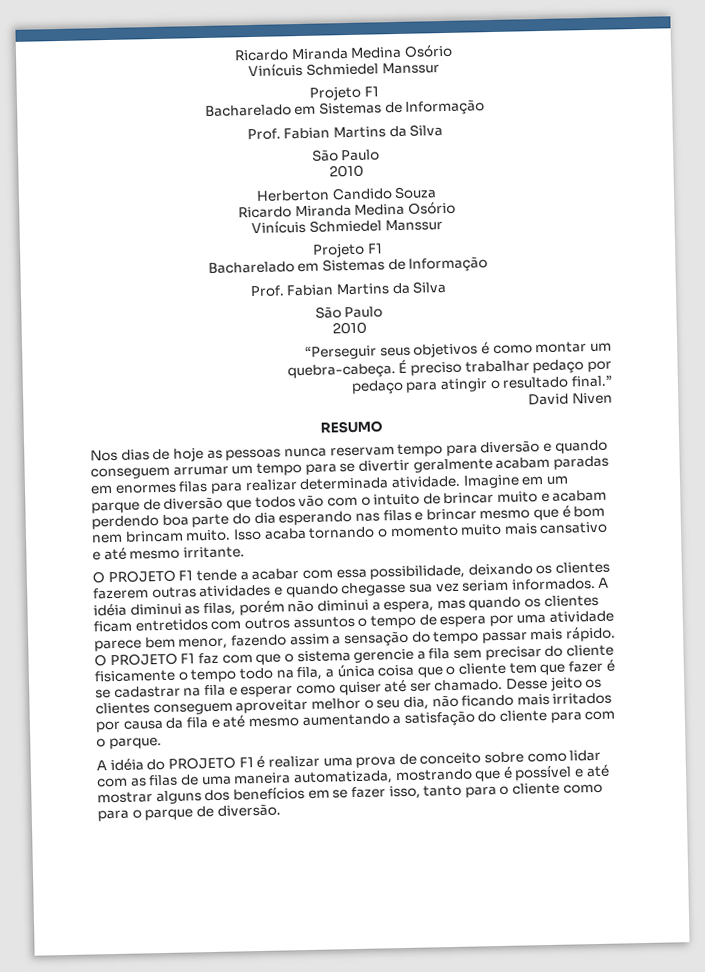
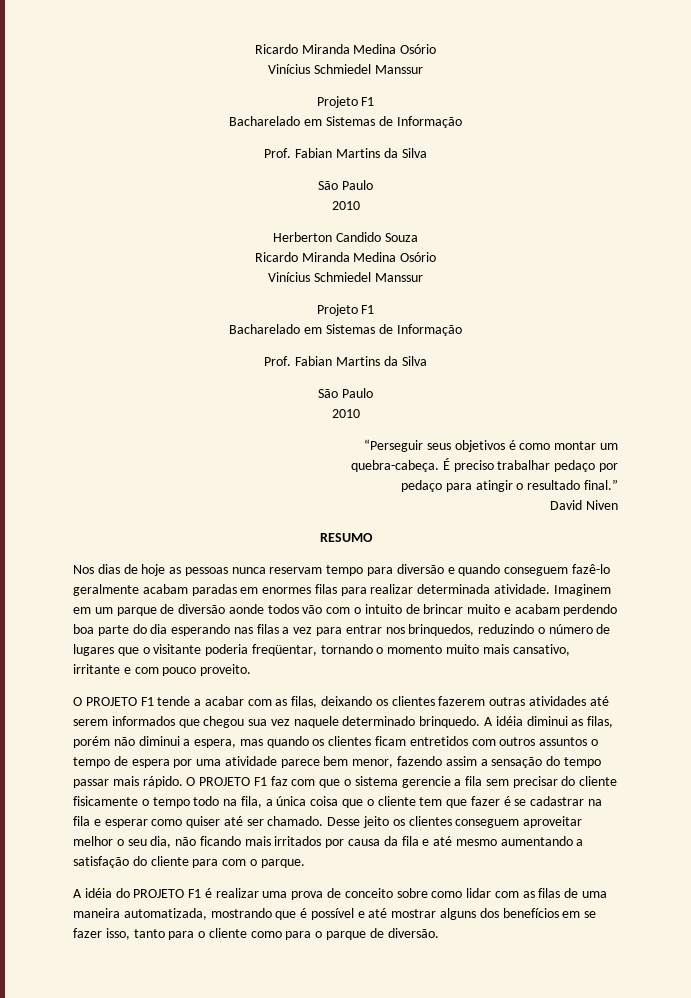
[234,44,453,62] [248,63,304,78] Ricardo Miranda Medina Osório // Vinícuis -> [254,44,437,54] [268,64,311,74] Ricardo Miranda Medina Osório // Vinícius
[251,220,307,235] Vinícuis -> [268,272,311,282] Vinícius
[172,459,410,477] arrumar um tempo para se divertir -> [571,564,610,574] fazê-lo
[462,474,520,489] Imagine -> [553,584,611,596] Imaginem
[225,499,252,511] que -> [228,604,264,614] aonde
[414,505,606,521] [91,527,307,544] e brincar mesmo que é bom nem brincam muito. Isso acaba -> [282,624,611,636] [73,644,317,656] a vez para entrar nos brinquedos, reduzindo o número de lugares que o visitante poderia freqüentar,
[539,521,609,535] [92,546,245,561] cansativo e até mesmo irritante. -> [512,644,570,656] [73,664,252,676] cansativo, irritante e com pouco proveito.
[335,564,466,580] essa possibilidade, -> [275,696,318,708] as filas,
[273,577,596,598] e quando chegasse sua vez seriam informados. -> [589,696,609,706] [73,716,481,728] até serem informados que chegou sua vez naquele determinado brinquedo.

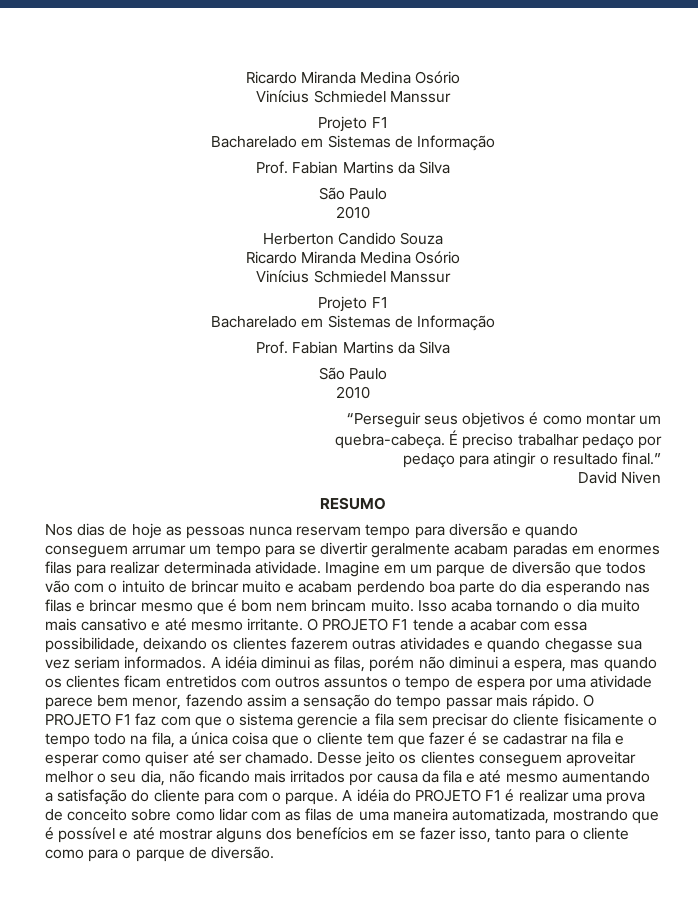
[571,564,610,574] fazê-lo -> [132,542,369,558] arrumar um tempo para se divertir
[553,584,611,596] Imaginem -> [324,561,380,577] Imagine
[228,604,264,614] aonde -> [575,564,603,577] que
[282,624,611,636] [73,644,317,656] a vez para entrar nos brinquedos, reduzindo o número de lugares que o visitante poderia freqüentar, -> [76,599,493,615] e brincar mesmo que é bom nem brincam muito. Isso acaba
[387,645,443,654] momento -> [576,599,597,612] dia
[512,644,570,656] [73,664,252,676] cansativo, irritante e com pouco proveito. // -> [81,618,303,631] cansativo e até mesmo irritante.
[275,696,318,708] as filas, -> [554,621,588,631] [45,637,139,653] essa possibilidade,
[589,696,609,706] [73,716,481,728] até serem informados que chegou sua vez naquele determinado brinquedo. -> [474,638,642,653] [45,656,207,669] e quando chegasse sua vez seriam informados.
(305, 863) // -> (339, 798) none

